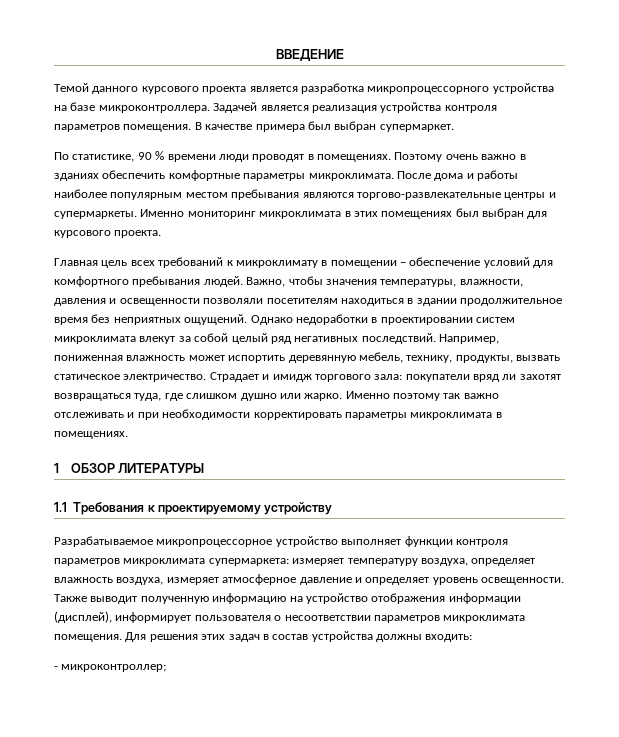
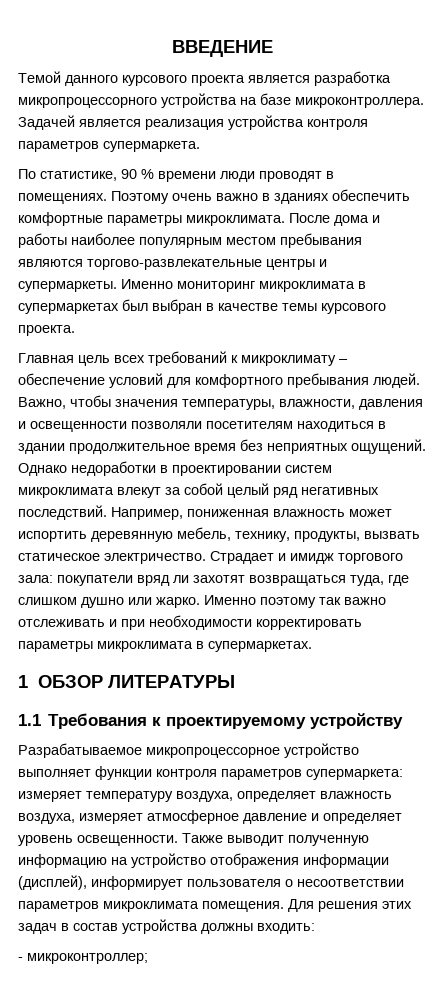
[123,121,454,132] помещения. В качестве примера был выбран супермаркет. -> [103,141,200,152] супермаркета.
[353,208,548,219] этих помещениях был выбран для -> [18,299,317,314] супермаркетах был выбран в качестве темы
[321,260,397,268] в помещении -> (336, 360) none
[54,431,128,439] помещениях. -> [208,641,312,652] супермаркетах.
[123,558,206,566] микроклимата -> (302, 774) none

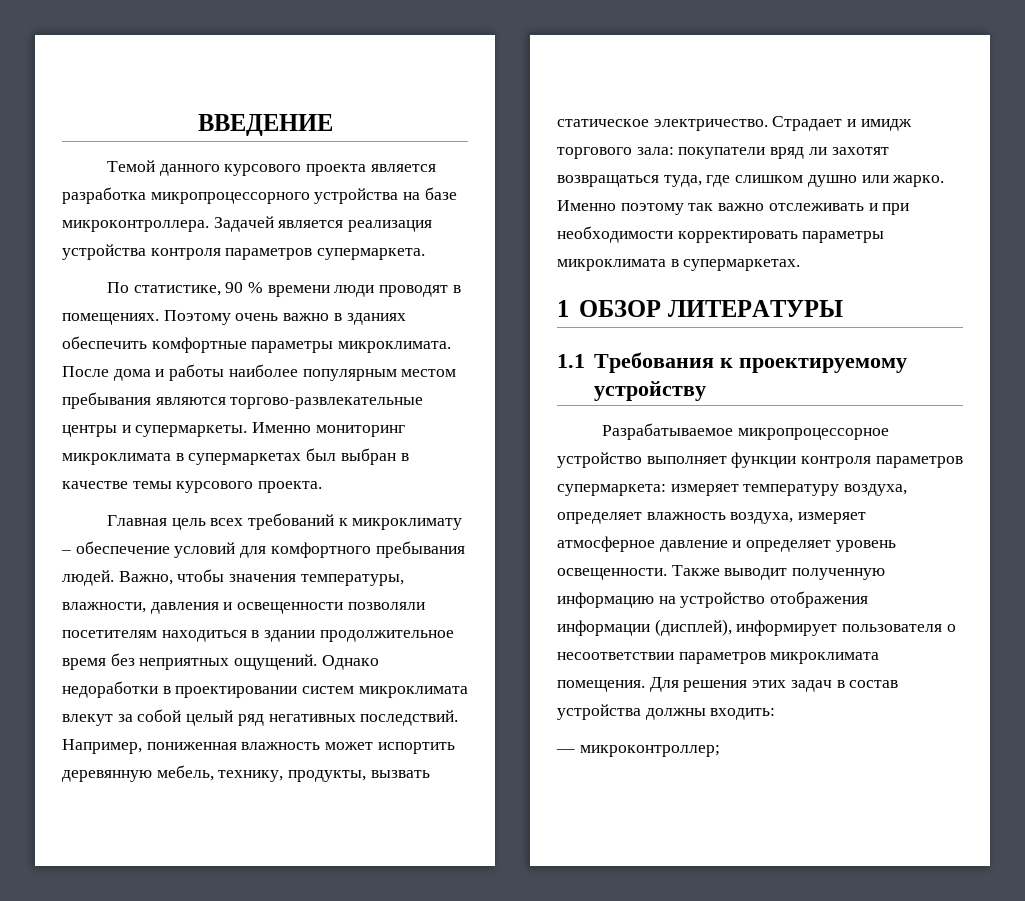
[18,957,23,961] - -> [556,749,575,753] —

